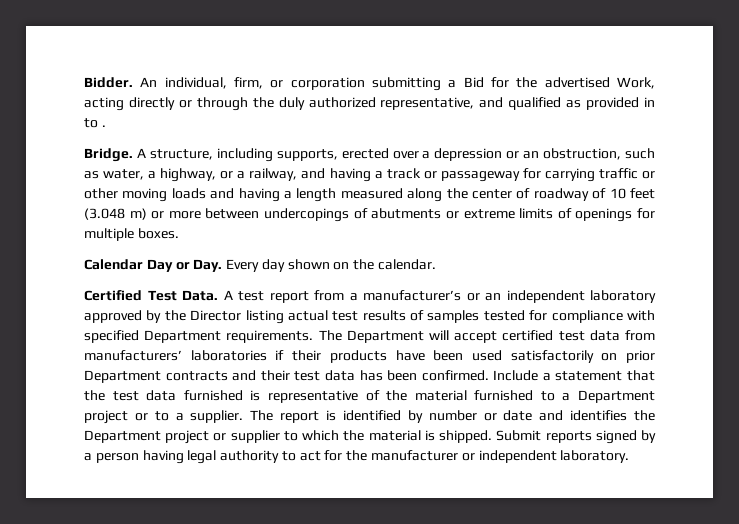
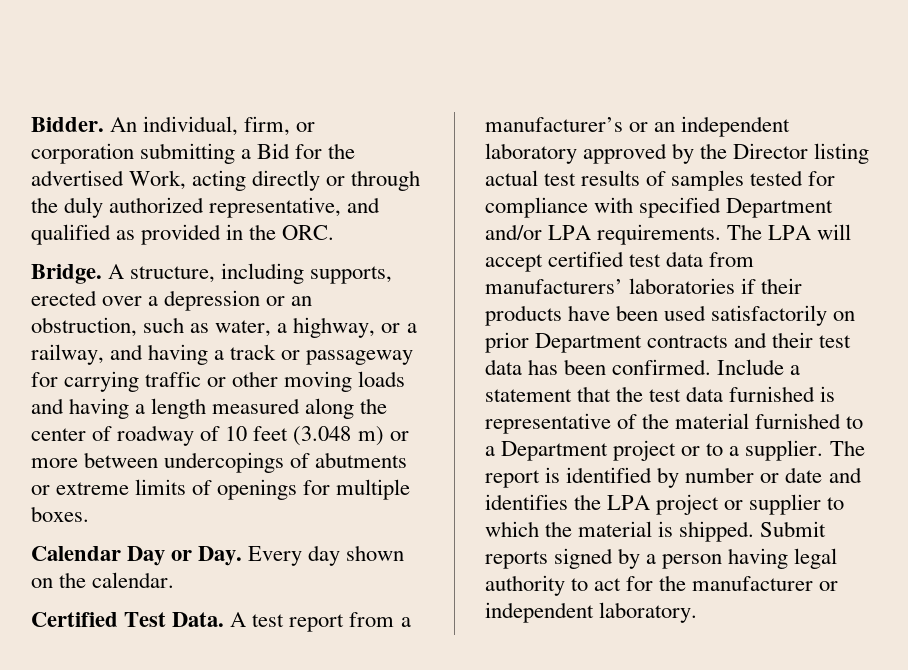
[84,118,106,128] to . -> [249,224,335,240] the ORC.
(222, 336) none -> [485,224,592,240] and/or LPA
[346,330,424,343] Department -> [768,225,812,240] LPA
[84,430,161,443] Department -> [607,495,651,510] LPA

